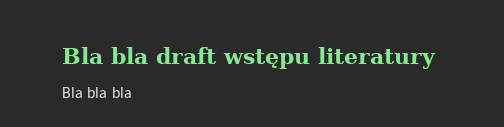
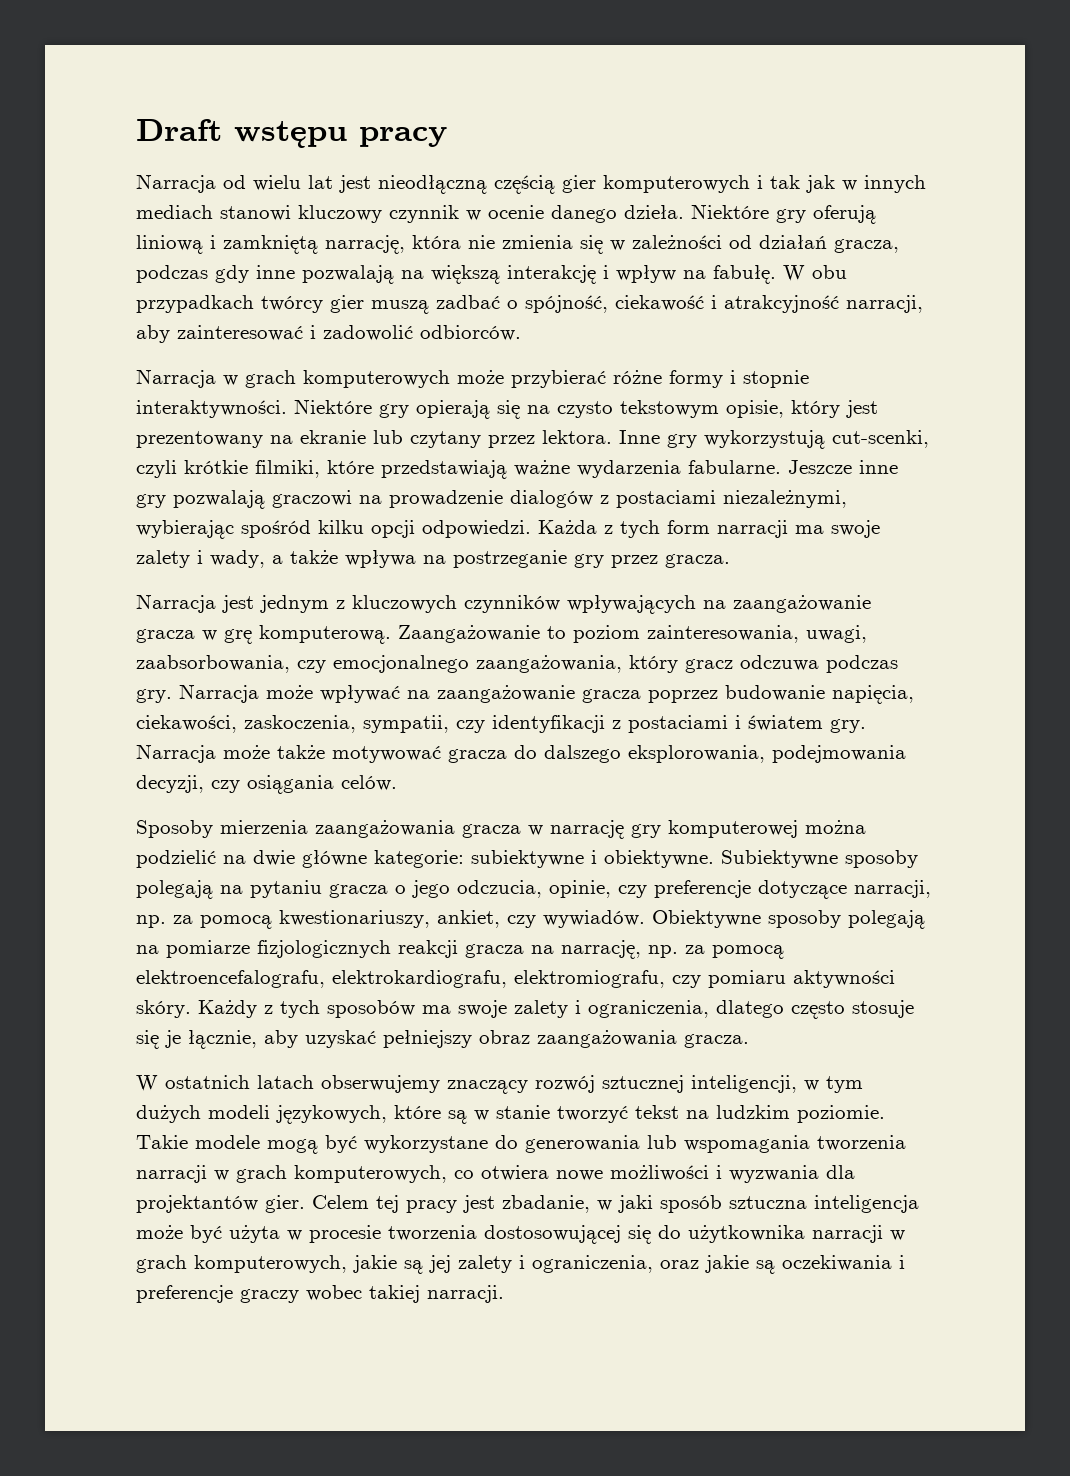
[62,47,436,69] [62,87,132,98] Bla bla draft wstępu literatury // Bla bla bla -> [136,119,447,148] [136,174,926,194] [136,204,876,224] [136,235,899,254] [136,265,847,284] [136,295,923,314] [136,325,521,343] [136,369,809,388] [136,399,878,419] [136,430,929,449] [136,460,898,479] [136,490,847,509] [136,520,880,539] [136,550,730,568] [136,594,871,614] [136,625,867,644] [136,655,898,673] [136,684,914,704] [136,715,866,733] [136,744,906,763] [136,775,397,794] [136,820,866,839] [136,850,918,868] [136,880,931,899] [136,910,925,929] [136,940,784,959] [136,970,895,988] [136,1000,914,1019] [136,1030,749,1049] [136,1075,863,1094] [136,1105,885,1124] [136,1135,906,1154] [136,1165,855,1183] [136,1195,919,1213] [136,1225,905,1244] [136,1255,905,1274] [136,1285,504,1303] Draft wstępu pracy // Narracja od wielu lat jest nieodłączną częścią gier komputerowych i tak jak w innych mediach stanowi kluczowy czynnik w ocenie danego dzieła. Niektóre gry oferują liniową i zamkniętą narrację, która nie zmienia się w zależności od działań gracza, podczas gdy inne pozwalają na większą interakcję i wpływ na fabułę. W obu przypadkach twórcy gier muszą zadbać o spójność, ciekawość i atrakcyjność narracji, aby zainteresować i zadowolić odbiorców. // Narracja w grach komputerowych może przybierać różne formy i stopnie interaktywności. Niektóre gry opierają się na czysto tekstowym opisie, który jest prezentowany na ekranie lub czytany przez lektora. Inne gry wykorzystują cut-scenki, czyli krótkie filmiki, które przedstawiają ważne wydarzenia fabularne. Jeszcze inne gry pozwalają graczowi na prowadzenie dialogów z postaciami niezależnymi, wybierając spośród kilku opcji odpowiedzi. Każda z tych form narracji ma swoje zalety i wady, a także wpływa na postrzeganie gry przez gracza. // Narracja jest jednym z kluczowych czynników wpływających na zaangażowanie gracza w grę komputerową. Zaangażowanie to poziom zainteresowania, uwagi, zaabsorbowania, czy emocjonalnego zaangażowania, który gracz odczuwa podczas gry. Narracja może wpływać na zaangażowanie gracza poprzez budowanie napięcia, ciekawości, zaskoczenia, sympatii, czy identyfikacji z postaciami i światem gry. Narracja może także motywować gracza do dalszego eksplorowania, podejmowania decyzji, czy osiągania celów. // Sposoby mierzenia zaangażowania gracza w narrację gry komputerowej można podzielić na dwie główne kategorie: subiektywne i obiektywne. Subiektywne sposoby polegają na pytaniu gracza o jego odczucia, opinie, czy preferencje dotyczące narracji, np. za pomocą kwestionariuszy, ankiet, czy wywiadów. Obiektywne sposoby polegają na pomiarze fizjologicznych reakcji gracza na narrację, np. za pomocą elektroencefalografu, elektrokardiografu, elektromiografu, czy pomiaru aktywności skóry. Każdy z tych sposobów ma swoje zalety i ograniczenia, dlatego często stosuje się je łącznie, aby uzyskać pełniejszy obraz zaangażowania gracza. // W ostatnich latach obserwujemy znaczący rozwój sztucznej inteligencji, w tym dużych modeli językowych, które są w stanie tworzyć tekst na ludzkim poziomie. Takie modele mogą być wykorzystane do generowania lub wspomagania tworzenia narracji w grach komputerowych, co otwiera nowe możliwości i wyzwania dla projektantów gier. Celem tej pracy jest zbadanie, w jaki sposób sztuczna inteligencja może być użyta w procesie tworzenia dostosowującej się do użytkownika narracji w grach komputerowych, jakie są jej zalety i ograniczenia, oraz jakie są oczekiwania i preferencje graczy wobec takiej narracji.

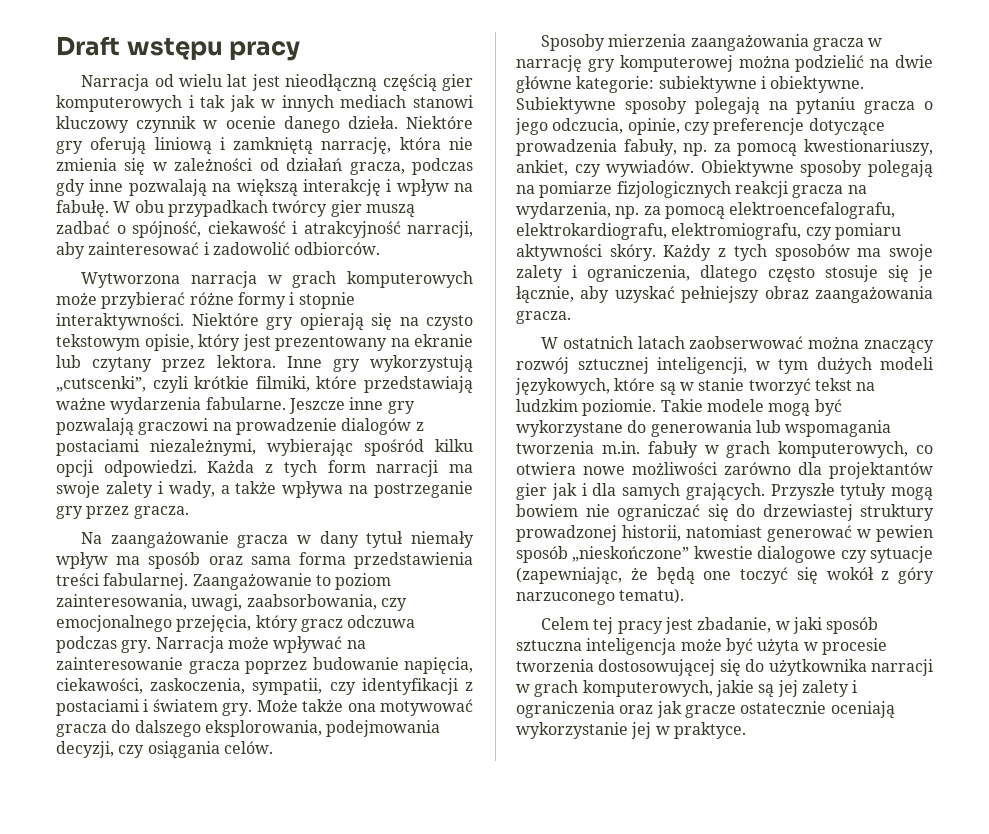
[136,369,216,388] Narracja -> [81,271,257,288] Wytworzona narracja
[832,430,929,448] cut-scenki, -> [56,376,146,392] „cutscenki”,
[136,594,871,614] [136,625,391,644] Narracja jest jednym z kluczowych czynników wpływających na zaangażowanie gracza w grę komputerową. -> [81,531,475,548] [56,552,473,569] [56,573,189,590] Na zaangażowanie gracza w dany tytuł niemały wpływ ma sposób oraz sama forma przedstawienia treści fabularnej.
[476,655,622,673] zaangażowania, -> [176,615,252,632] przejęcia,
[437,685,575,703] zaangażowanie -> [56,657,183,670] zainteresowanie
[136,744,325,763] Narracja może także -> [256,699,376,712] Może także ona
[854,880,931,898] narracji, -> [516,139,677,156] prowadzenia fabuły,
[561,940,641,959] narrację, -> [516,202,611,219] wydarzenia,
[321,1075,440,1093] obserwujemy -> [689,336,860,349] zaobserwować można
[136,1165,207,1183] narracji -> [601,441,698,458] m.in. fabuły
[716,1165,855,1183] [136,1195,305,1213] i wyzwania dla projektantów gier. -> [724,462,933,479] [516,483,933,501] [516,504,934,521] [516,525,933,542] [516,546,934,563] [516,567,934,585] [516,588,685,605] zarówno dla projektantów gier jak i dla samych grających. Przyszłe tytuły mogą bowiem nie ograniczać się do drzewiastej struktury prowadzonej historii, natomiast generować w pewien sposób „nieskończone” kwestie dialogowe czy sytuacje (zapewniając, że będą one toczyć się wokół z góry narzuconego tematu). //
[532,1255,905,1274] [136,1285,504,1303] ograniczenia, oraz jakie są oczekiwania i preferencje graczy wobec takiej narracji. -> [516,701,895,719] [516,722,746,739] ograniczenia oraz jak gracze ostatecznie oceniają wykorzystanie jej w praktyce.

